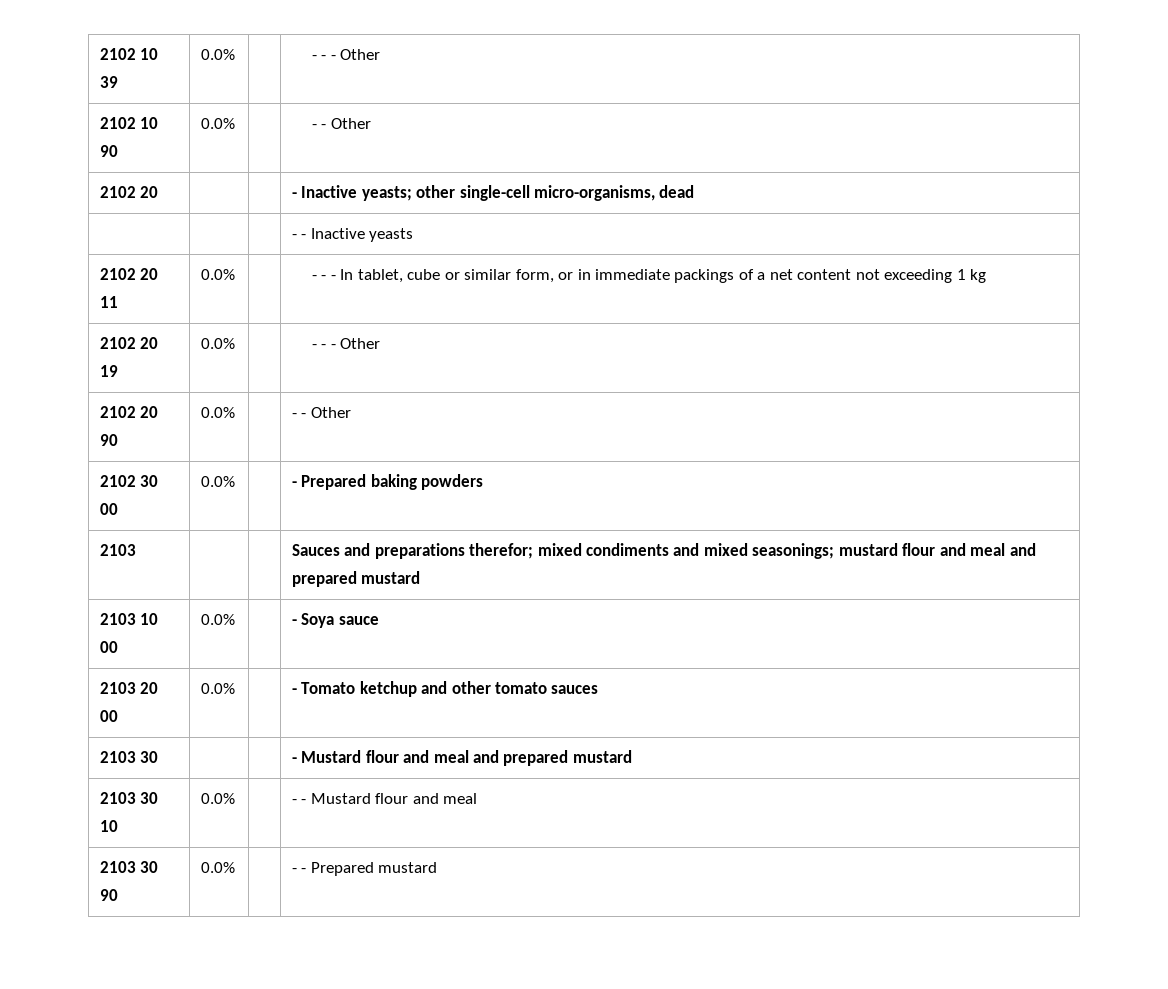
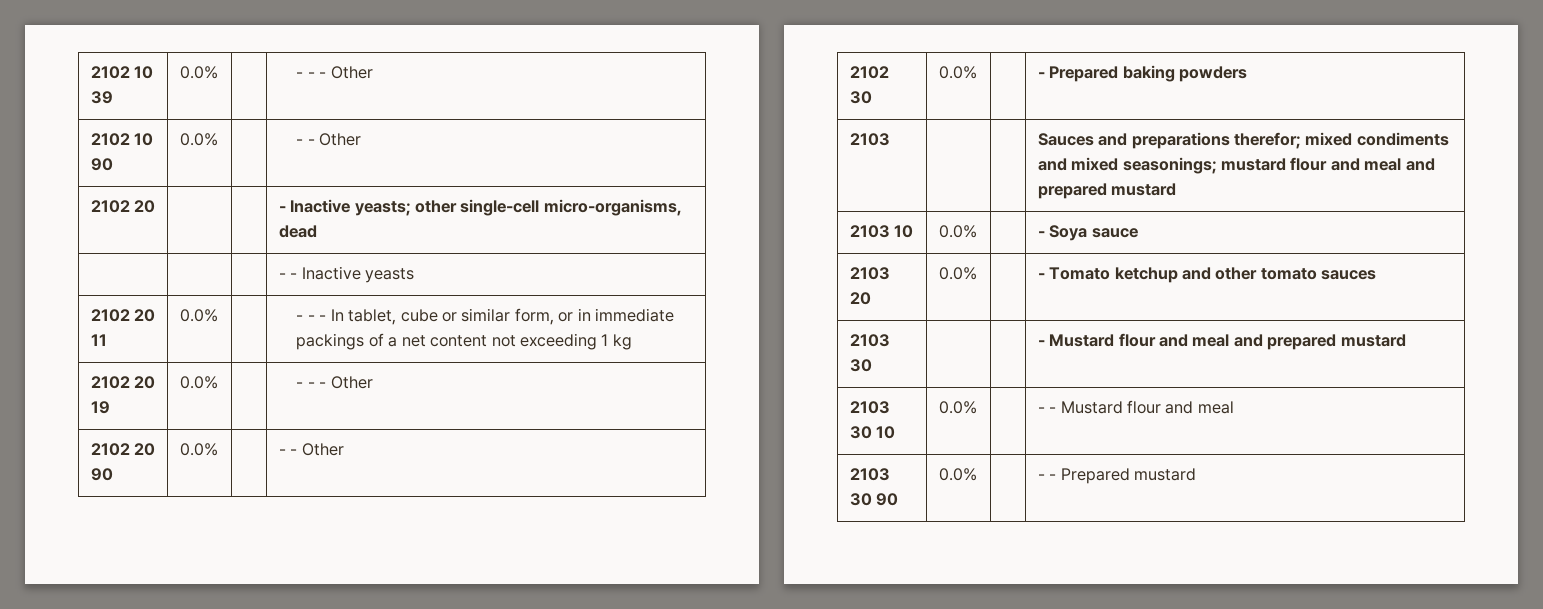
[99,503,118,515] 00 -> (872, 97) none
[99,641,118,653] 00 -> (914, 231) none
[99,710,118,722] 00 -> (871, 298) none

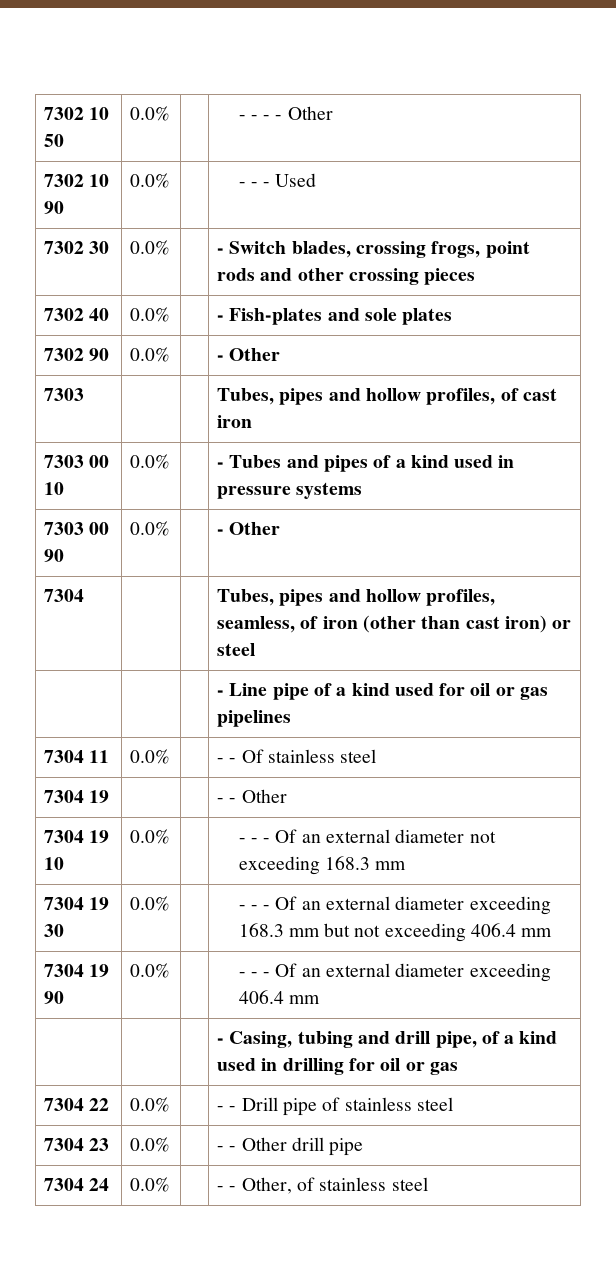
[90,66,154,79] [90,91,113,104] [179,66,218,79] [296,66,373,79] [90,133,130,146] 2102 10 39 | 0.0% | | - - - Other // 2102 -> [44,107,110,120] [44,134,65,147] [130,106,171,121] [238,106,333,120] [44,174,85,187] 7302 10 50 | 0.0% | | - - - - Other // 7302
[319,133,362,146] [90,200,156,213] [278,199,682,216] [278,225,317,238] [278,266,414,283] [90,309,156,322] [90,334,107,346] [179,309,218,322] [296,308,675,325] [296,333,632,350] [90,376,156,389] [90,401,110,414] [179,376,218,389] [296,376,373,389] [90,443,156,456] [90,468,113,481] [179,443,218,456] [278,443,344,456] [849,66,889,79] [849,91,872,104] [938,66,977,79] [1037,65,1247,82] [849,133,890,146] [1037,132,1449,149] [1037,157,1435,174] [1037,183,1177,199] [849,225,914,238] [938,225,977,238] [1037,225,1138,241] [849,267,890,280] [849,292,871,305] [938,267,977,280] [1037,267,1377,283] [849,334,890,347] [849,359,872,372] [1037,333,1406,350] [849,401,890,414] [849,426,896,439] [938,401,977,414] [1037,400,1234,414] [849,468,890,481] [849,493,899,506] [938,468,977,481] [1037,468,1196,484] Other // 2102 20 | | | - Inactive yeasts; other single-cell micro-organisms, dead // | | | - - Inactive yeasts // 2102 20 11 | 0.0% | | - - - In tablet, cube or similar form, or in immediate packings of a net content not exceeding 1 kg // 2102 20 19 | 0.0% | | - - - Other // 2102 20 90 | 0.0% | | - - Other // 2102 30 | 0.0% | | - Prepared baking powders // 2103 | | | Sauces and preparations therefor; mixed condiments and mixed seasonings; mustard flour and meal and prepared mustard // 2103 10 | 0.0% | | - Soya sauce // 2103 20 | 0.0% | | - Tomato ketchup and other tomato sauces // 2103 30 | | | - Mustard flour and meal and prepared mustard // 2103 30 10 | 0.0% | | - - Mustard flour and meal // 2103 30 90 | 0.0% | | - - Prepared mustard -> [263,173,317,187] [44,241,110,254] [130,240,171,255] [217,241,530,258] [217,268,476,285] [44,308,110,321] [130,307,171,322] [217,308,453,325] [44,348,110,361] [130,347,171,362] [217,348,281,361] [44,388,85,401] [217,388,557,405] [217,415,253,428] [44,455,110,468] [44,482,65,495] [130,454,171,469] [217,455,515,472] [217,482,363,499] [44,522,110,535] [44,549,65,562] [130,521,171,536] [217,522,281,535] [44,589,85,602] [217,589,496,606] [217,615,572,633] [217,643,256,656] [217,683,548,700] [217,710,292,727] [44,750,110,763] [130,749,171,764] [217,749,377,763] [44,790,110,803] [217,789,287,803] [44,830,110,843] [44,857,65,870] [130,829,171,844] [238,829,496,843] [238,856,407,875] [44,897,110,910] [44,924,65,937] [130,896,171,911] [238,896,551,915] [238,923,553,942] [44,964,110,977] [44,991,65,1004] [130,963,171,978] [238,963,551,982] [238,990,320,1004] [217,1031,558,1048] [217,1058,458,1075] [44,1098,110,1111] [130,1097,171,1112] [217,1097,453,1116] [44,1138,110,1151] [130,1137,171,1152] [217,1137,364,1156] [44,1178,110,1191] [130,1177,171,1192] [217,1177,428,1194] - Used // 7302 30 | 0.0% | | - Switch blades, crossing frogs, point rods and other crossing pieces // 7302 40 | 0.0% | | - Fish-plates and sole plates // 7302 90 | 0.0% | | - Other // 7303 | | | Tubes, pipes and hollow profiles, of cast iron // 7303 00 10 | 0.0% | | - Tubes and pipes of a kind used in pressure systems // 7303 00 90 | 0.0% | | - Other // 7304 | | | Tubes, pipes and hollow profiles, seamless, of iron (other than cast iron) or steel // | | | - Line pipe of a kind used for oil or gas pipelines // 7304 11 | 0.0% | | - - Of stainless steel // 7304 19 | | | - - Other // 7304 19 10 | 0.0% | | - - - Of an external diameter not exceeding 168.3 mm // 7304 19 30 | 0.0% | | - - - Of an external diameter exceeding 168.3 mm but not exceeding 406.4 mm // 7304 19 90 | 0.0% | | - - - Of an external diameter exceeding 406.4 mm // | | | - Casing, tubing and drill pipe, of a kind used in drilling for oil or gas // 7304 22 | 0.0% | | - - Drill pipe of stainless steel // 7304 23 | 0.0% | | - - Other drill pipe // 7304 24 | 0.0% | | - - Other, of stainless steel

